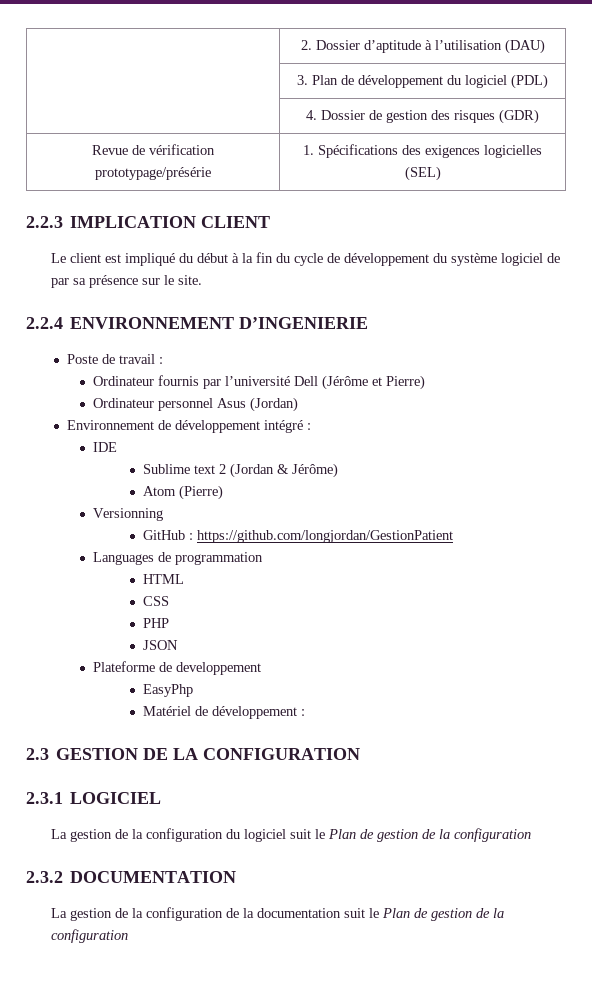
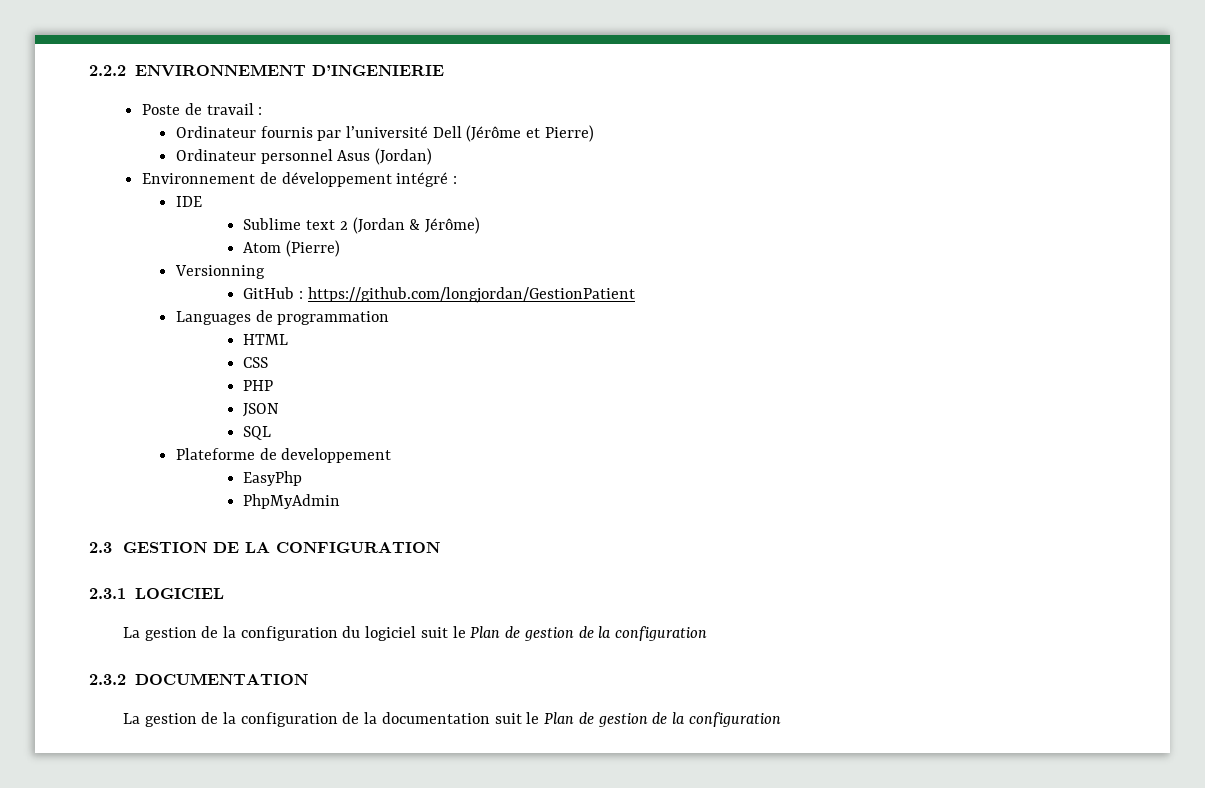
[300,39,545,54] [297,74,548,89] [306,109,539,124] [92,144,215,155] [95,167,211,180] [303,144,542,158] [404,166,441,181] [26,216,271,228] [51,252,561,266] [51,275,203,288] [26,317,63,329] | 2. Dossier d’aptitude à l’utilisation (DAU) // | 3. Plan de développement du logiciel (PDL) // | 4. Dossier de gestion des risques (GDR) // Revue de vérification prototypage/présérie | 1. Spécifications des exigences logicielles (SEL) // 2.2.3 IMPLICATION CLIENT // Le client est impliqué du début à la fin du cycle de développement du système logiciel de par sa présence sur le site. // 2.2.4 -> [89,65,126,76] 2.2.2
(179, 645) none -> [243,426,272,440] // SQL
[143,706,306,719] Matériel de développement : -> [243,494,341,509] PhpMyAdmin

